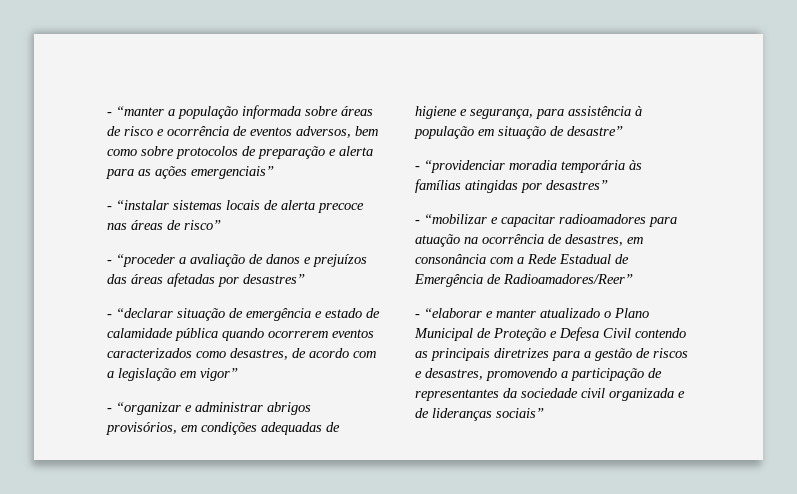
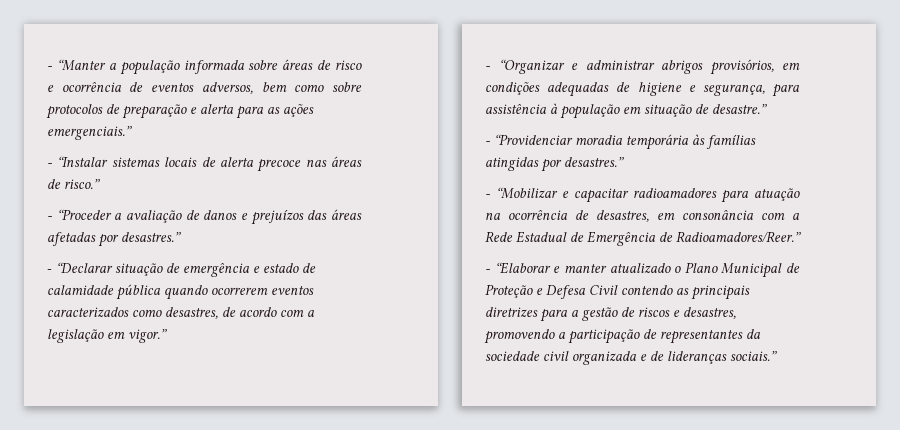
[107,106,164,116] - “manter -> [47,59,106,71] - “Manter
[191,166,274,179] [107,200,169,210] emergenciais” // - “instalar -> [47,126,132,140] [47,156,109,167] emergenciais.” // - “Instalar
[184,220,221,230] [107,254,175,267] risco” // - “proceder -> [64,179,100,189] [47,209,112,220] risco.” // - “Proceder
[243,274,305,284] [107,308,173,318] desastres” // - “declarar -> [121,232,181,242] [47,262,113,273] desastres.” // - “Declarar
[200,368,238,381] [107,402,181,415] vigor” // - “organizar -> [128,329,167,343] [485,59,565,74] vigor.” // - “Organizar
[567,126,623,136] [415,160,505,173] desastre” // - “providenciar -> [712,104,767,114] [485,134,573,145] desastre.” // - “Providenciar
[546,180,608,190] [415,214,487,224] desastres” // - “mobilizar -> [564,157,624,167] [485,187,558,199] desastres.” // - “Mobilizar
[503,274,633,284] [415,308,482,318] Radioamadores/Reer” // - “elaborar -> [676,231,801,243] [485,262,551,274] Radioamadores/Reer.” // - “Elaborar
[496,408,544,418] sociais” -> [730,351,777,361] sociais.”

